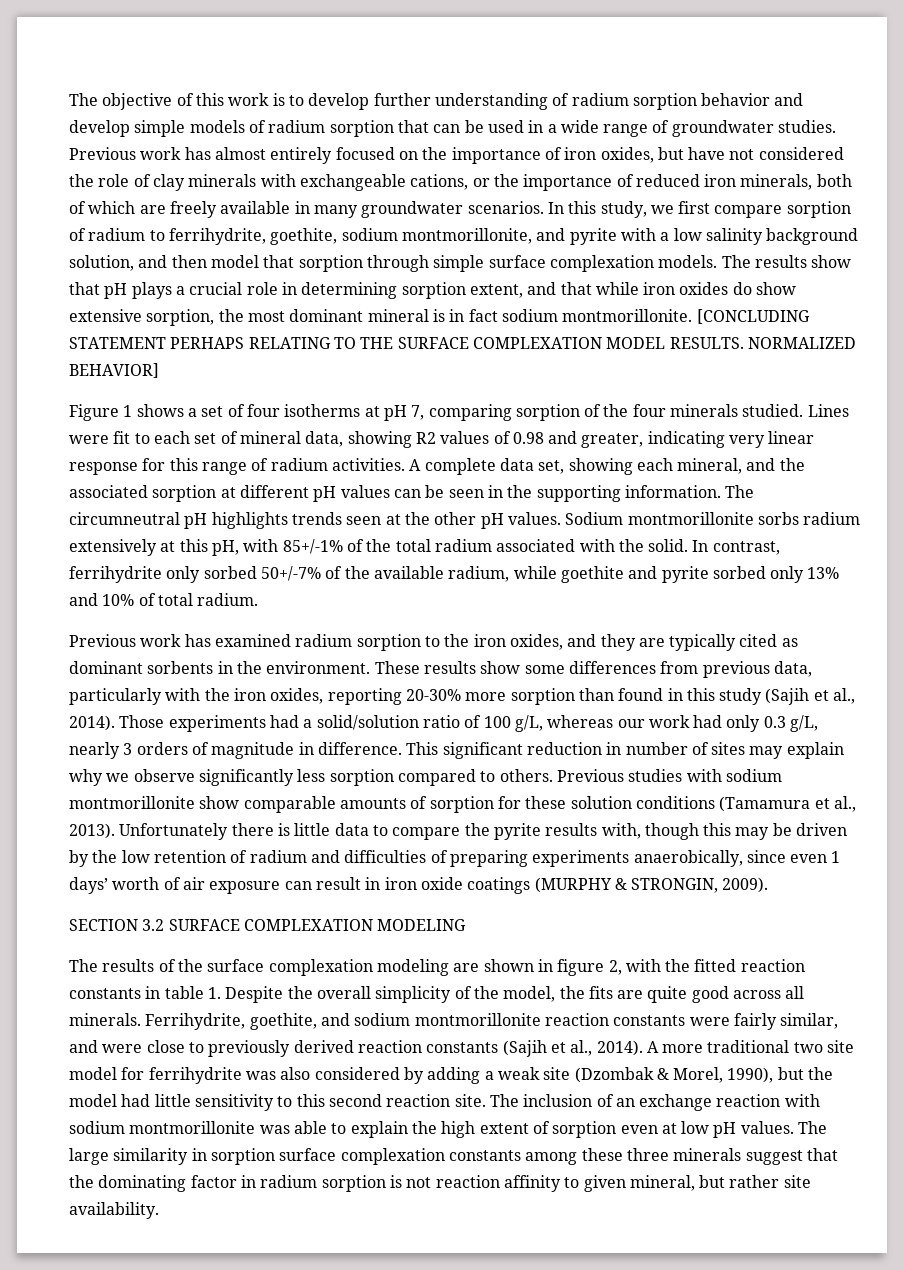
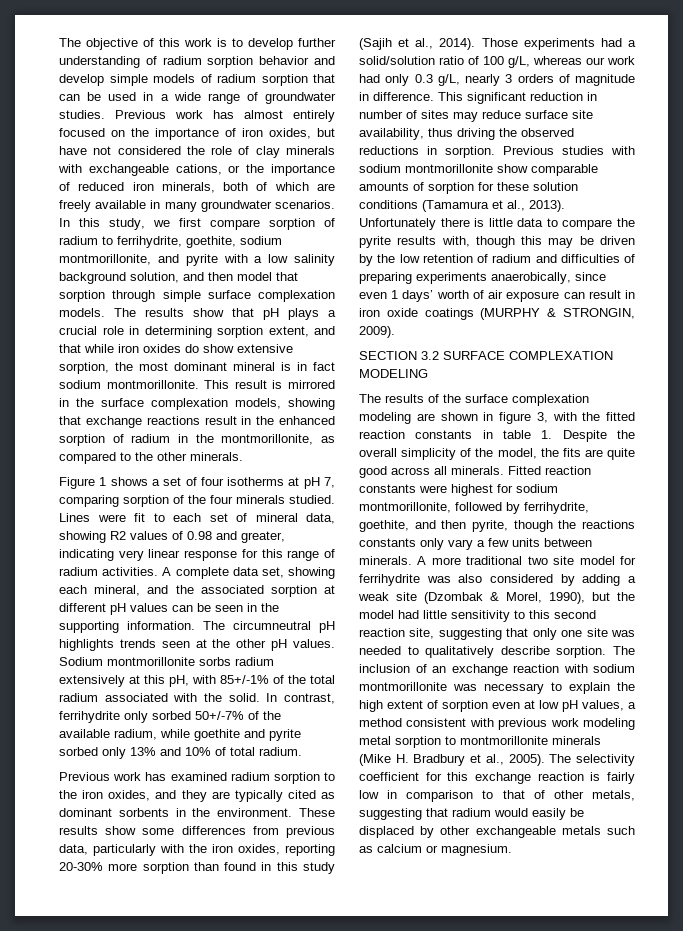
[696,309,810,324] [69,337,856,349] [69,363,159,378] [CONCLUDING STATEMENT PERHAPS RELATING TO THE SURFACE COMPLEXATION MODEL RESULTS. NORMALIZED BEHAVIOR] -> [204,380,335,389] [59,398,335,410] [59,416,335,428] [59,434,335,446] [59,452,243,464] This result is mirrored in the surface complexation models, showing that exchange reactions result in the enhanced sorption of radium in the montmorillonite, as compared to the other minerals.
[786,742,844,759] [69,769,553,786] explain why we observe significantly less sorption compared to others. -> [482,110,593,119] [359,128,574,140] [359,146,495,158] reduce surface site availability, thus driving the observed reductions in sorption.
[608,960,622,975] 2, -> [536,412,548,423] 3,
[145,1013,839,1030] [69,1040,643,1057] Ferrihydrite, goethite, and sodium montmorillonite reaction constants were fairly similar, and were close to previously derived reaction constants (Sajih et al., 2014). -> [508,466,591,475] [359,484,558,496] [359,502,589,514] [359,520,635,532] [359,538,592,550] [359,556,412,565] Fitted reaction constants were highest for sodium montmorillonite, followed by ferrihydrite, goethite, and then pyrite, though the reactions constants only vary a few units between minerals.
[454,1094,486,1107] site. -> [409,628,635,640] [359,646,607,658] site, suggesting that only one site was needed to qualitatively describe sorption.
[293,1121,327,1134] able -> [484,683,544,694] necessary
[740,1121,828,1134] [69,1148,838,1165] [69,1175,811,1192] [69,1202,159,1219] values. The large similarity in sorption surface complexation constants among these three minerals suggest that the dominating factor in radium sorption is not reaction affinity to given mineral, but rather site availability. -> [582,700,636,711] [359,718,635,730] [359,736,601,748] [359,754,635,766] [359,772,635,784] [359,790,635,802] [359,808,584,820] [359,826,635,838] [359,844,512,856] values, a method consistent with previous work modeling metal sorption to montmorillonite minerals (Mike H. Bradbury et al., 2005). The selectivity coefficient for this exchange reaction is fairly low in comparison to that of other metals, suggesting that radium would easily be displaced by other exchangeable metals such as calcium or magnesium.

